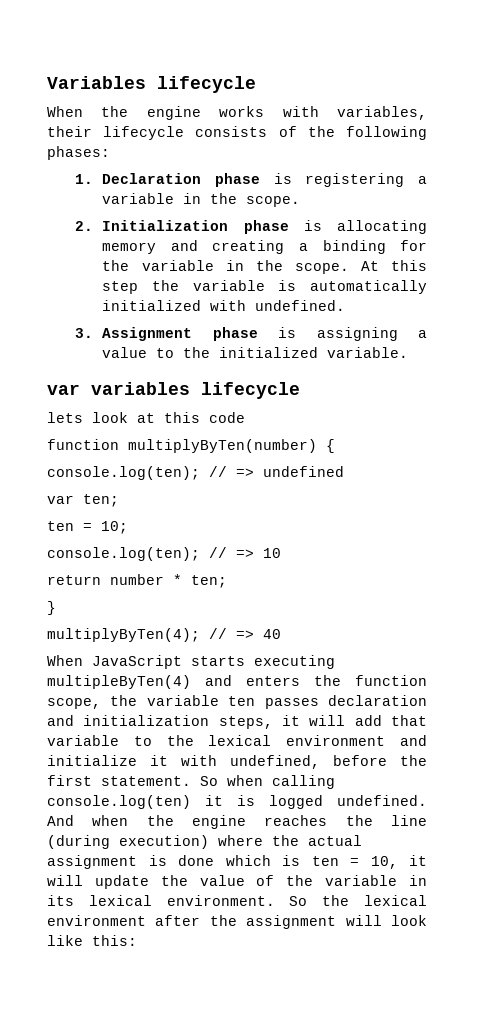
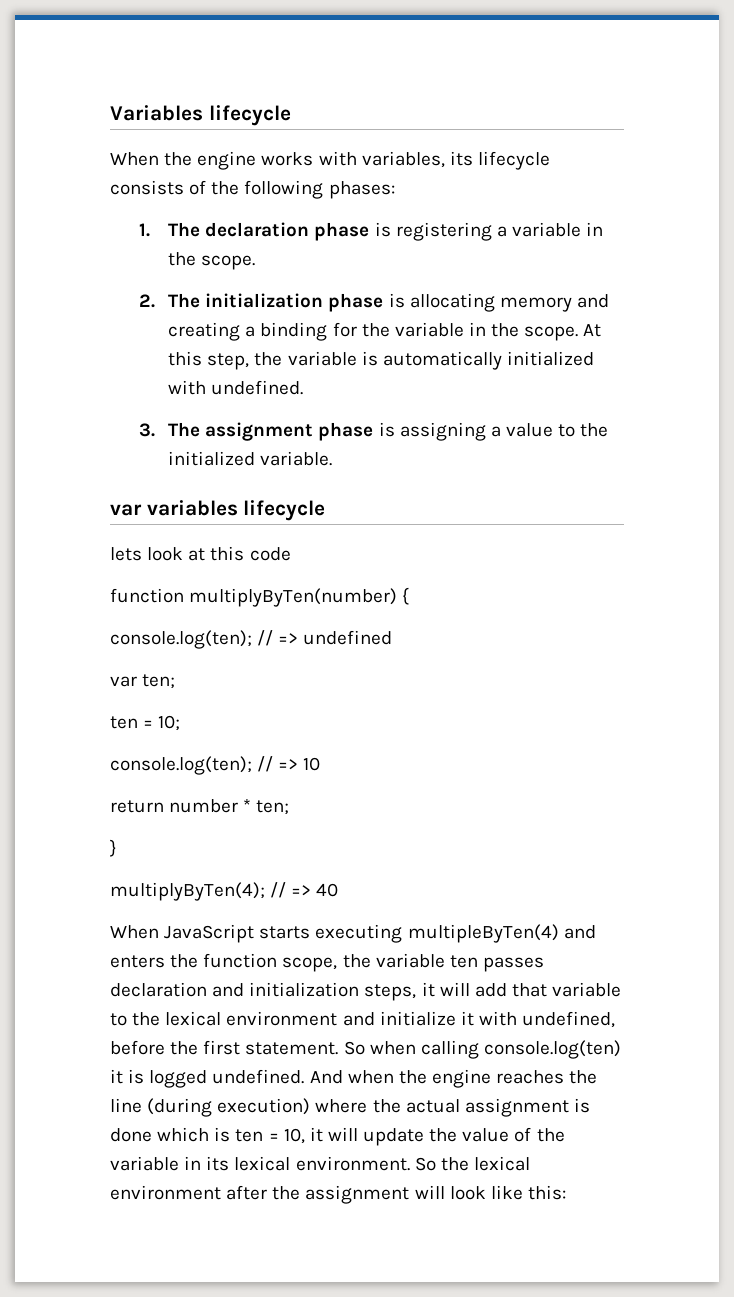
[47,126,92,137] their -> [449,151,473,166] its
[102,173,202,184] Declaration -> [168,222,310,237] The declaration
[102,220,229,231] Initialization -> [168,293,324,308] The initialization
[102,281,139,294] step -> [207,353,250,370] step,
[102,327,193,341] Assignment -> [168,422,314,441] The assignment

